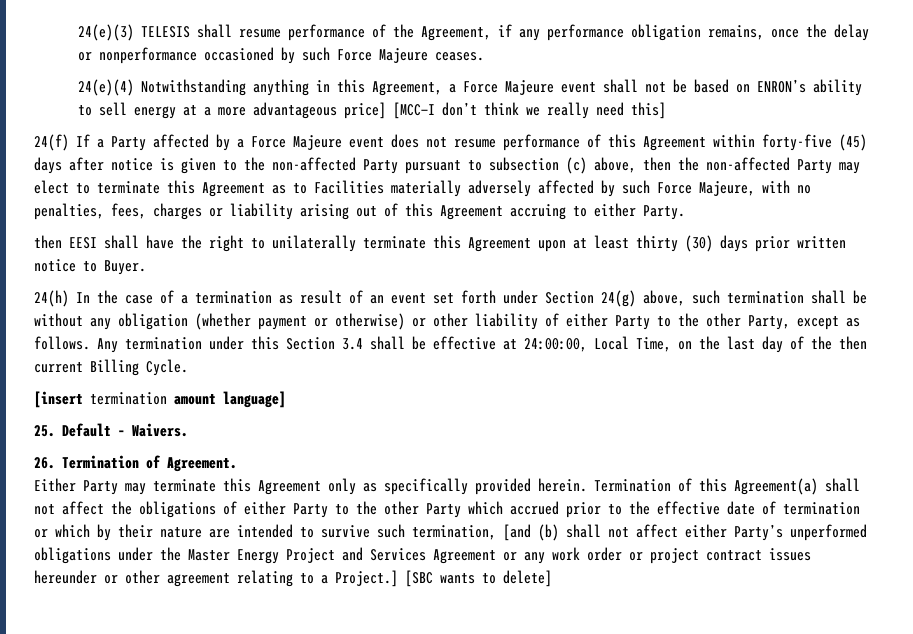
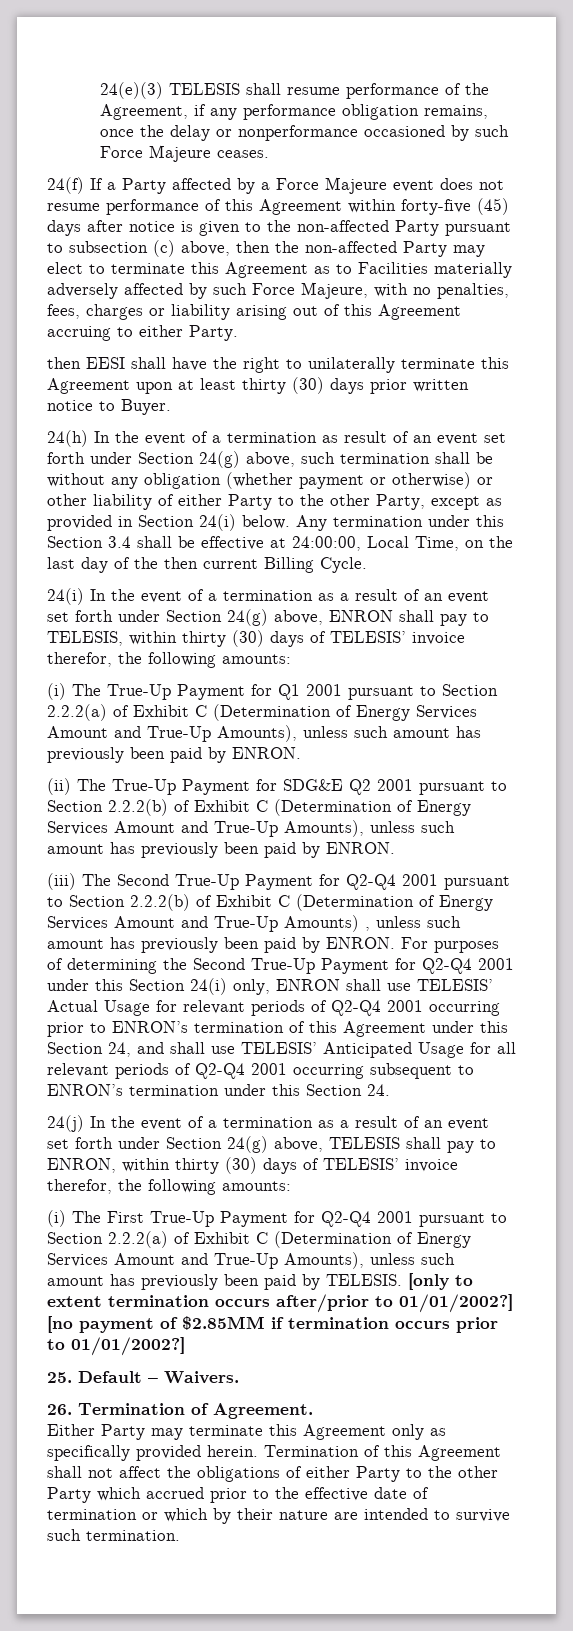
[77,79,862,96] [77,102,666,119] // 24(e)(4) Notwithstanding anything in this Agreement, a Force Majeure event shall not be based on ENRON’s ability to sell energy at a more advantageous price] [MCC—I don’t think we really need this] -> (269, 154) none
[125,295,153,304] case -> [145,433,186,445] event
[34,336,90,350] follows. -> [47,514,290,531] provided in Section 24(i) below.
[34,391,286,408] [insert termination amount language] -> [47,588,489,605] [47,609,489,626] [47,630,465,647] [47,652,291,668] [47,683,498,700] [47,704,477,721] [47,725,481,742] [47,747,301,763] [47,778,507,795] [47,799,471,816] [47,820,455,837] [47,842,395,858] [47,873,510,890] [47,894,493,911] [47,915,461,932] [47,937,499,953] [47,958,514,974] [47,978,493,995] [47,1000,500,1016] [47,1021,508,1037] [47,1042,516,1058] [47,1063,474,1079] [47,1084,390,1096] [47,1115,489,1132] [47,1136,496,1153] [47,1157,458,1174] [47,1179,291,1195] [47,1210,507,1227] [47,1231,471,1248] [47,1252,455,1269] [47,1273,473,1290] [47,1294,513,1313] [47,1316,498,1333] [47,1337,185,1356] 24(i) In the event of a termination as a result of an event set forth under Section 24(g) above, ENRON shall pay to TELESIS, within thirty (30) days of TELESIS’ invoice therefor, the following amounts: // (i) The True-Up Payment for Q1 2001 pursuant to Section 2.2.2(a) of Exhibit C (Determination of Energy Services Amount and True-Up Amounts), unless such amount has previously been paid by ENRON. // (ii) The True-Up Payment for SDG&E Q2 2001 pursuant to Section 2.2.2(b) of Exhibit C (Determination of Energy Services Amount and True-Up Amounts), unless such amount has previously been paid by ENRON. // (iii) The Second True-Up Payment for Q2-Q4 2001 pursuant to Section 2.2.2(b) of Exhibit C (Determination of Energy Services Amount and True-Up Amounts) , unless such amount has previously been paid by ENRON. For purposes of determining the Second True-Up Payment for Q2-Q4 2001 under this Section 24(i) only, ENRON shall use TELESIS’ Actual Usage for relevant periods of Q2-Q4 2001 occurring prior to ENRON’s termination of this Agreement under this Section 24, and shall use TELESIS’ Anticipated Usage for all relevant periods of Q2-Q4 2001 occurring subsequent to ENRON’s termination under this Section 24. // 24(j) In the event of a termination as a result of an event set forth under Section 24(g) above, TELESIS shall pay to ENRON, within thirty (30) days of TELESIS’ invoice therefor, the following amounts: // (i) The First True-Up Payment for Q2-Q4 2001 pursuant to Section 2.2.2(a) of Exhibit C (Determination of Energy Services Amount and True-Up Amounts), unless such amount has previously been paid by TELESIS. [only to extent termination occurs after/prior to 01/01/2002?] [no payment of $2.85MM if termination occurs prior to 01/01/2002?]
[734,478,818,495] Agreement(a) -> [418,1445,501,1461] Agreement
[412,524,867,541] [34,547,811,564] [34,570,552,587] termination, [and (b) shall not affect either Party’s unperformed obligations under the Master Energy Project and Services Agreement or any work order or project contract issues hereunder or other agreement relating to a Project.] [SBC wants to delete] -> [86,1530,180,1541] termination.

